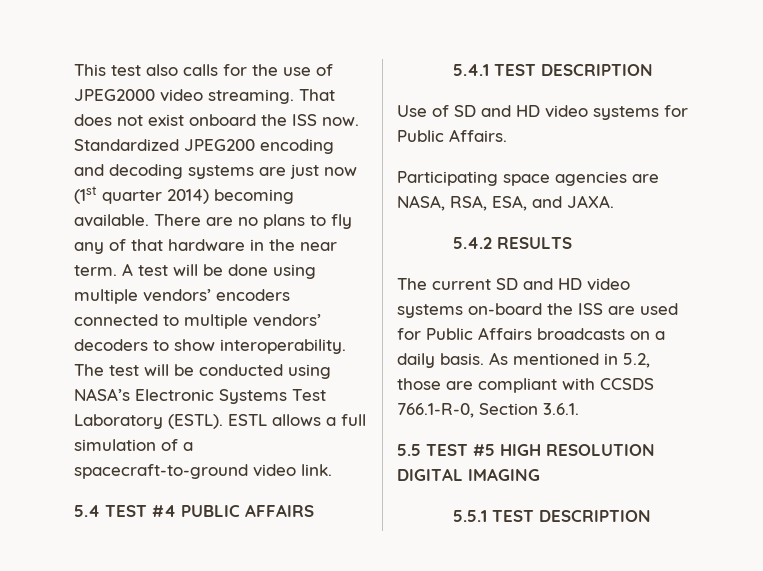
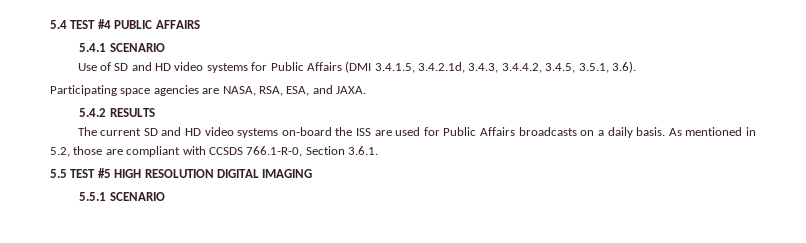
[74,64,333,76] [74,89,335,104] [74,114,359,126] [74,139,334,154] [74,164,357,179] [74,186,294,204] [74,214,352,229] [74,239,337,254] [74,263,316,279] [74,289,290,304] [74,314,321,329] [74,339,346,354] [74,364,331,379] [74,388,326,404] [74,414,366,429] [74,439,193,451] [74,464,332,479] This test also calls for the use of JPEG2000 video streaming. That does not exist onboard the ISS now. Standardized JPEG200 encoding and decoding systems are just now (1st quarter 2014) becoming available. There are no plans to fly any of that hardware in the near term. A test will be done using multiple vendors’ encoders connected to multiple vendors’ decoders to show interoperability. The test will be conducted using NASA’s Electronic Systems Test Laboratory (ESTL). ESTL allows a full simulation of a spacecraft-to-ground video link. // -> (50, 24) none
[493,64,653,76] TEST DESCRIPTION -> [109,43,165,52] SCENARIO
[449,129,507,142] Affairs. -> [306,61,636,73] Affairs (DMI 3.4.1.5, 3.4.2.1d, 3.4.3, 3.4.4.2, 3.4.5, 3.5.1, 3.6).
[491,510,651,522] TEST DESCRIPTION -> [109,192,165,201] SCENARIO

